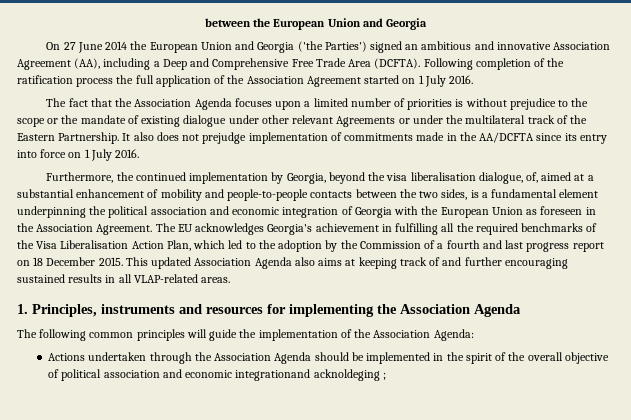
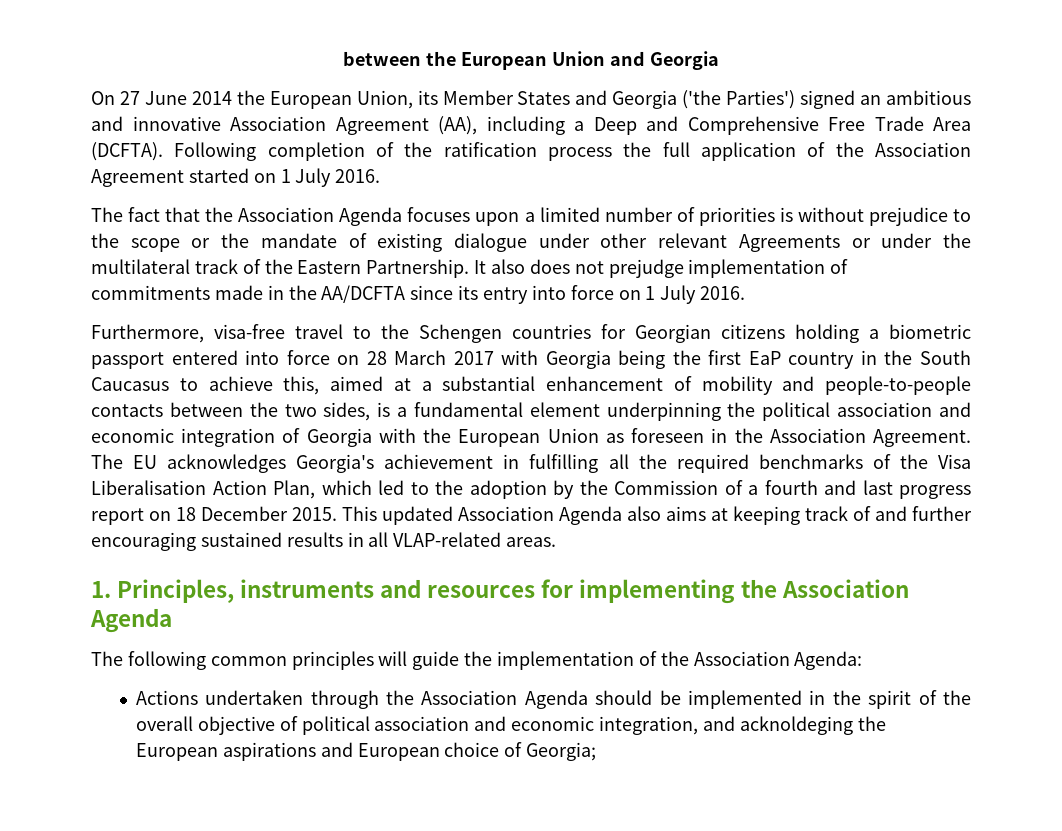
[200,42,232,50] Union -> [356,90,571,109] Union, its Member States
[116,172,538,184] the continued implementation by Georgia, beyond the visa liberalisation dialogue, of, -> [214,324,971,343] [91,350,971,369] [91,376,320,395] visa-free travel to the Schengen countries for Georgian citizens holding a biometric passport entered into force on 28 March 2017 with Georgia being the first EaP country in the South Caucasus to achieve this,
[235,369,386,381] integrationand acknoldeging ; -> [598,716,886,735] [135,742,597,761] integration, and acknoldeging the European aspirations and European choice of Georgia;

